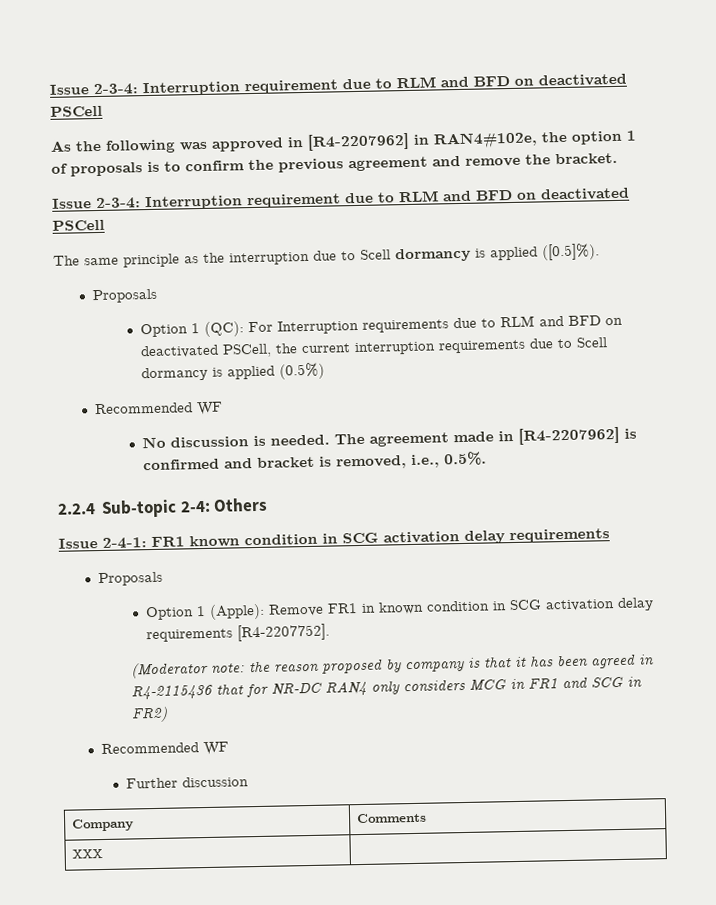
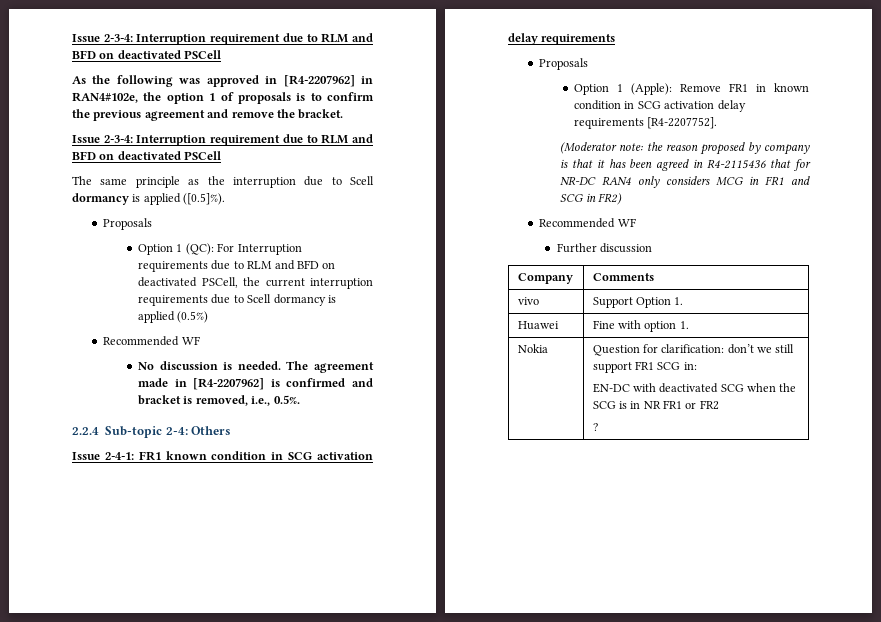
[71,849,103,859] XXX | -> [517,297,539,305] [592,297,684,308] [517,321,559,330] [592,320,689,332] [517,344,548,353] [592,344,795,356] [592,361,697,373] [592,383,797,393] [592,400,719,410] [592,423,598,431] vivo | Support Option 1. // Huawei | Fine with option 1. // Nokia | Question for clarification: don’t we still support FR1 SCG in: // EN-DC with deactivated SCG when the SCG is in NR FR1 or FR2 // ?

